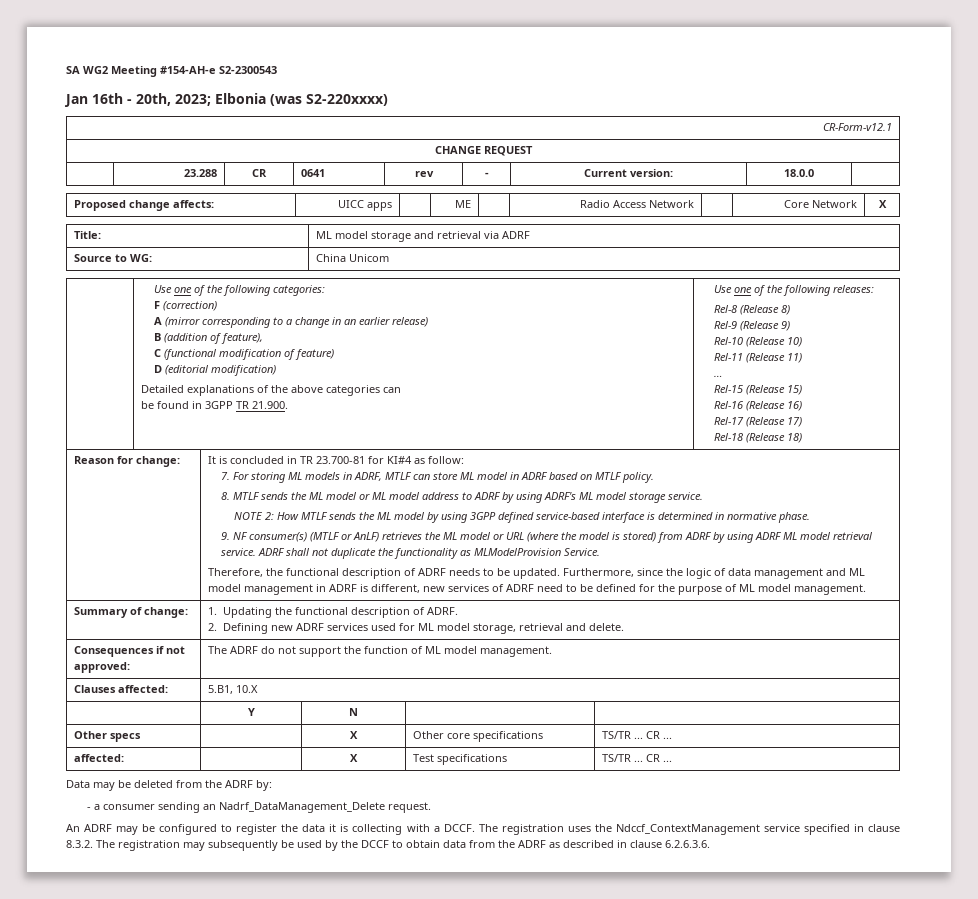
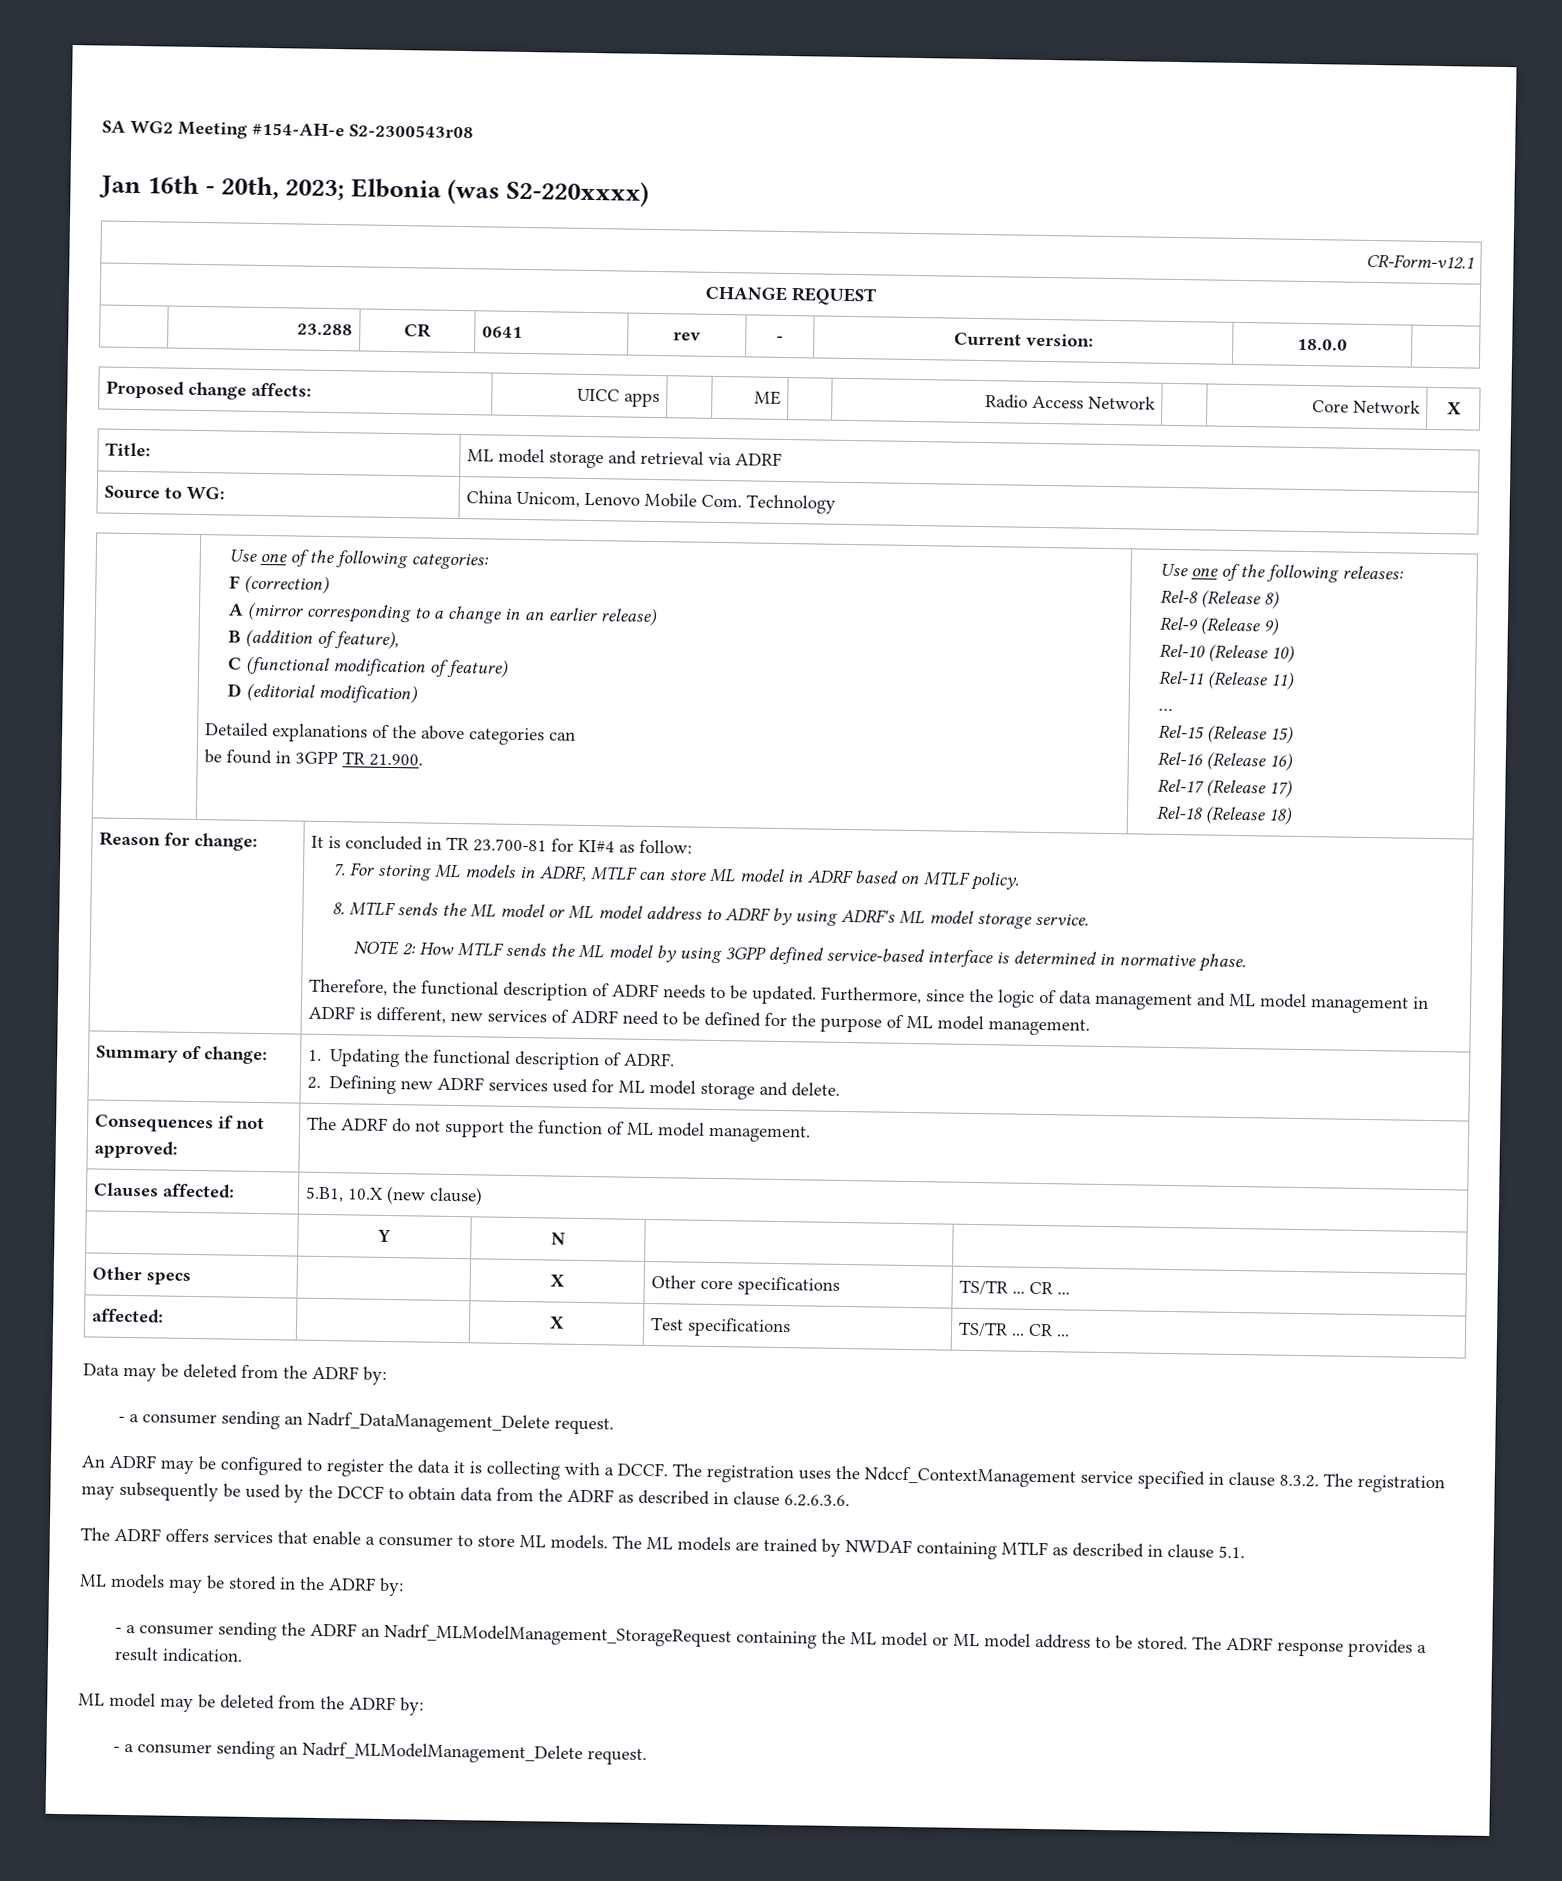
[219,66,277,74] S2-2300543 -> [349,124,474,139] S2-2300543r08
[349,254,390,262] Unicom -> [516,491,837,514] Unicom, Lenovo Mobile Com. Technology
[220,532,873,543] [220,548,600,559] // 9. NF consumer(s) (MTLF or AnLF) retrieves the ML model or URL (where the model is stored) from ADRF by using ADRF ML model retrieval service. ADRF shall not duplicate the functionality as MLModelProvision Service. -> (1246, 963) none
[472,623,563,634] storage, retrieval -> [700,1082,756,1100] storage
(259, 689) none -> [386,1185,484,1206] (new clause)
(710, 844) none -> [80,1527,1245,1560] [79,1573,404,1597] [115,1621,1428,1658] [114,1646,244,1663] [78,1692,424,1716] [113,1740,648,1766] // The ADRF offers services that enable a consumer to store ML models. The ML models are trained by NWDAF containing MTLF as described in clause 5.1. // ML models may be stored in the ADRF by: // - a consumer sending the ADRF an Nadrf_MLModelManagement_StorageRequest containing the ML model or ML model address to be stored. The ADRF response provides a result indication. // ML model may be deleted from the ADRF by: // - a consumer sending an Nadrf_MLModelManagement_Delete request.

